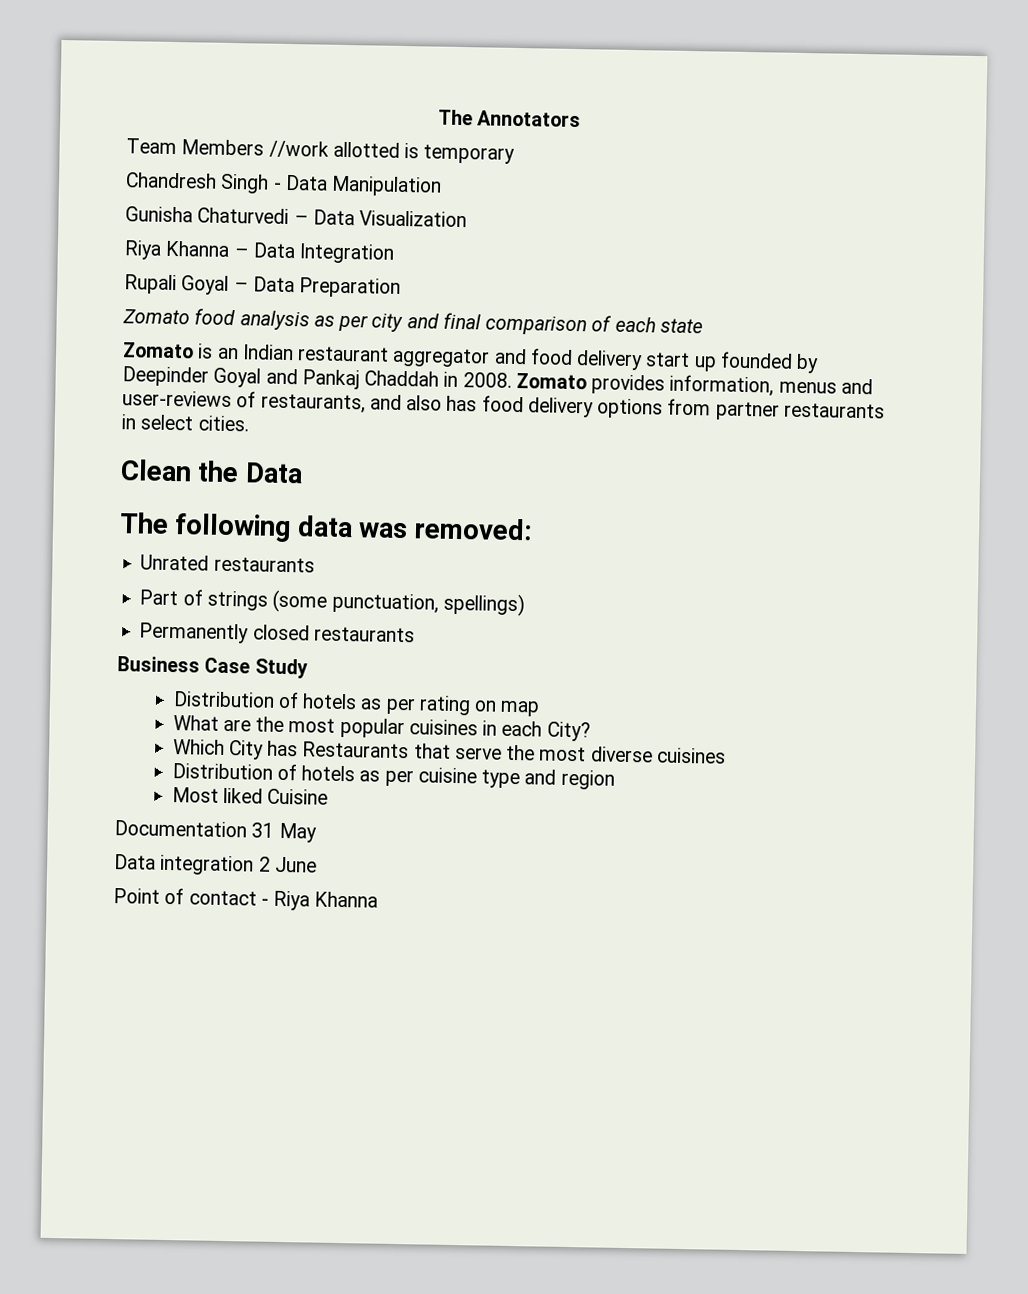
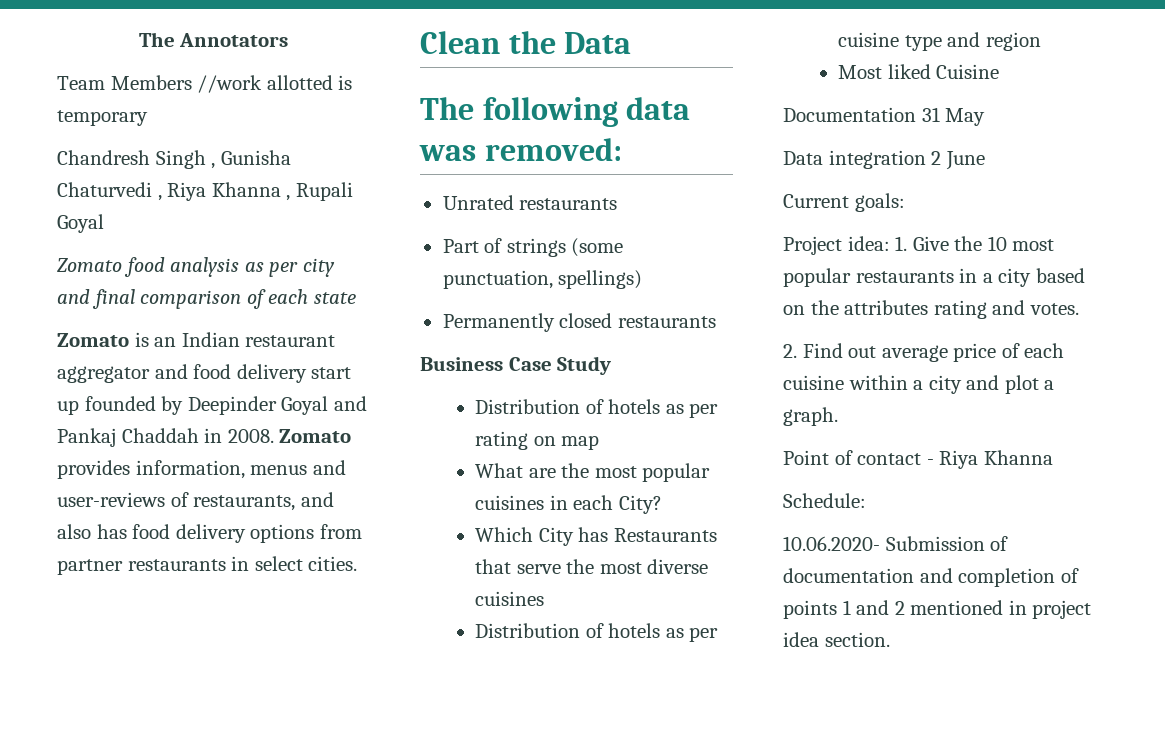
[272,174,443,197] [125,206,468,228] [124,240,396,264] - Data Manipulation // Gunisha Chaturvedi – Data Visualization // Riya Khanna – Data Integration // -> [211,150,291,169] [57,182,291,201] , Gunisha Chaturvedi , Riya Khanna ,
[233,276,402,298] – Data Preparation -> (104, 223) none
(317, 864) none -> [783,193,905,212] [783,236,1055,255] [783,268,1085,287] [783,300,1079,319] [783,343,1065,362] [783,375,1055,394] [783,407,838,426] // Current goals: // Project idea: 1. Give the 10 most popular restaurants in a city based on the attributes rating and votes. // 2. Find out average price of each cuisine within a city and plot a graph.
(379, 899) none -> [783,493,866,508] [783,536,1009,551] [783,568,1079,587] [783,600,1092,619] [783,632,890,647] // Schedule: // 10.06.2020- Submission of documentation and completion of points 1 and 2 mentioned in project idea section.

